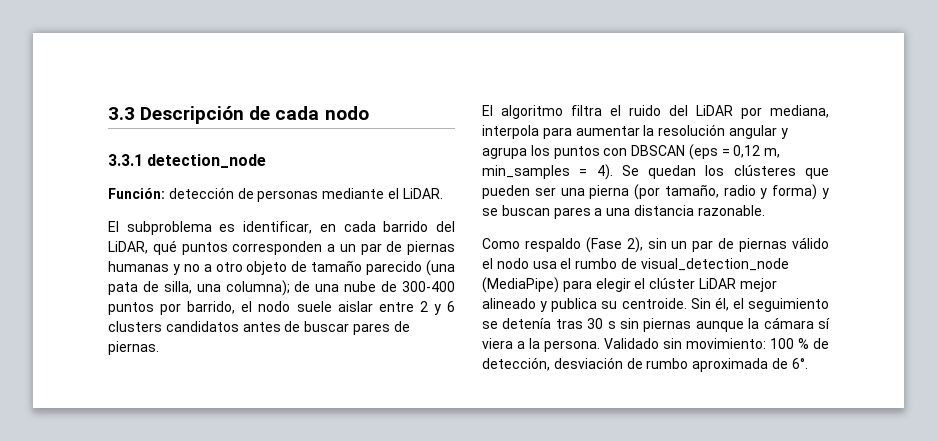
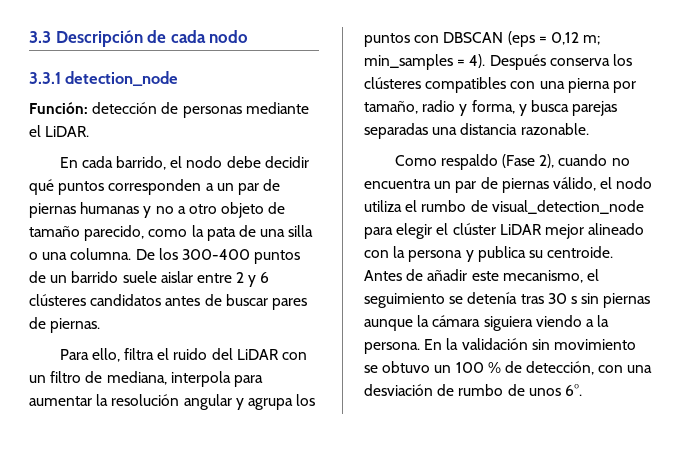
[108,221,455,235] [108,241,148,254] El subproblema es identificar, en cada barrido del LiDAR, -> [59,156,309,170] En cada barrido, el nodo debe decidir
[366,260,455,276] [108,280,455,296] [108,301,291,315] parecido (una pata de silla, una columna); de una nube de 300-400 puntos por barrido, el nodo -> [84,225,314,241] [29,248,301,264] [29,271,119,283] parecido, como la pata de una silla o una columna. De los 300-400 puntos de un barrido
[108,321,162,332] clusters -> [29,294,86,306] clústeres
[482,105,563,119] El algoritmo -> [59,348,120,362] Para ello,
[741,107,762,119] por -> [282,352,308,360] [29,371,103,383] con un filtro de
[764,148,781,158] m, -> [583,35,601,45] m;
[621,165,829,179] [482,185,556,199] Se quedan los clústeres que pueden ser -> [489,54,632,70] [364,77,536,93] Después conserva los clústeres compatibles con
[634,184,661,200] (por -> [612,81,636,93] por
[772,184,829,200] [482,205,603,219] forma) y se buscan pares a -> [471,100,618,116] [364,123,428,139] forma, y busca parejas separadas
[647,237,829,252] [482,258,557,269] sin un par de piernas válido el nodo usa -> [558,154,630,166] [364,177,653,193] [364,200,402,212] cuando no encuentra un par de piernas válido, el nodo utiliza
[482,277,559,293] (MediaPipe) -> (644, 207) none
(536, 303) none -> [364,246,463,262] con la persona
[690,297,729,311] Sin él, -> [364,269,583,283] Antes de añadir este mecanismo,
[818,318,830,329] [482,338,513,349] sí viera -> [483,315,582,331] siguiera viendo
[604,338,766,349] Validado sin movimiento: -> [424,338,636,350] [364,361,452,373] En la validación sin movimiento se obtuvo un
(550, 364) none -> [598,365,653,373] con una
[692,358,788,372] aproximada de -> [507,384,561,396] de unos

